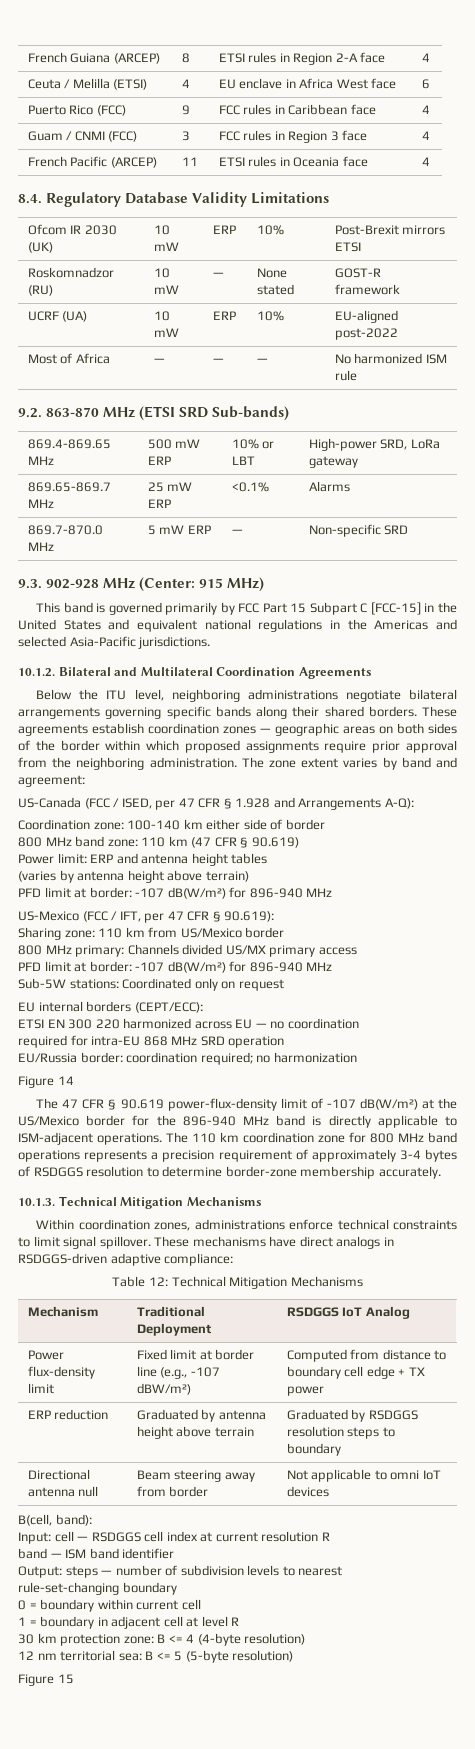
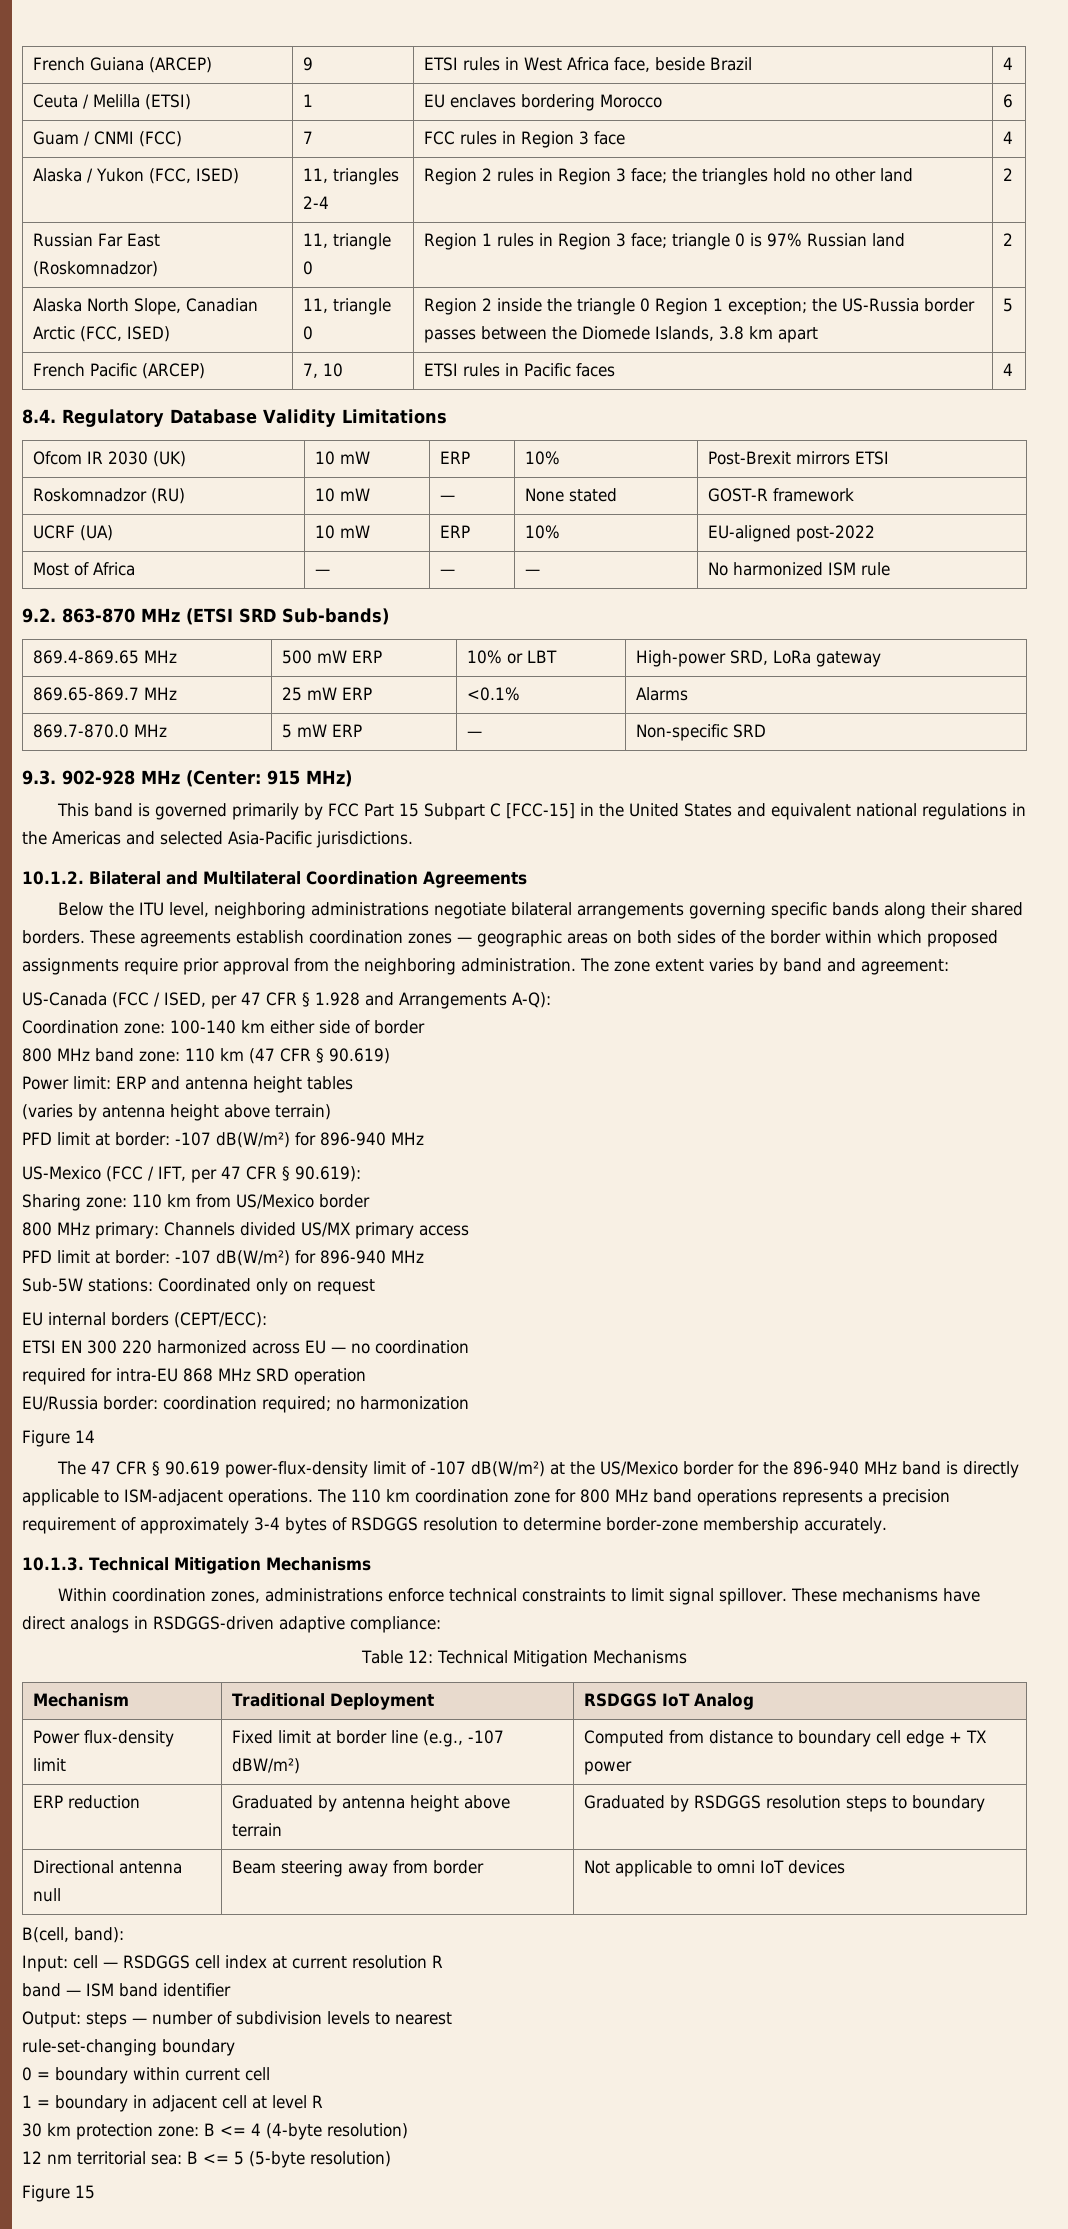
[181,53,190,63] [218,52,386,65] 8 | ETSI rules in Region 2-A face -> [303,57,314,71] [424,57,753,72] 9 | ETSI rules in West Africa face, beside Brazil
[181,79,190,88] [218,78,397,89] [421,79,430,89] [27,105,126,116] [181,105,190,115] [218,104,376,115] [421,105,430,114] 4 | EU enclave in Africa West face | 6 // Puerto Rico (FCC) | 9 | FCC rules in Caribbean face | 4 -> [303,94,314,107] [424,94,663,111] [1003,94,1014,108] 1 | EU enclaves bordering Morocco | 6
[181,131,190,141] 3 -> [303,131,314,144] 7
(430, 135) none -> [33,168,240,184] [303,168,400,185] [303,196,330,209] [424,168,914,185] [1003,168,1014,181] [33,233,161,247] [33,261,159,277] [303,233,392,250] [303,261,314,275] [424,233,906,250] [1003,233,1014,246] [33,298,259,315] [33,326,171,342] [303,298,392,315] [303,326,314,340] [424,298,976,315] [424,326,819,343] [1003,298,1014,312] // Alaska / Yukon (FCC, ISED) | 11, triangles 2-4 | Region 2 rules in Region 3 face; the triangles hold no other land | 2 // Russian Far East (Roskomnadzor) | 11, triangle 0 | Region 1 rules in Region 3 face; triangle 0 is 97% Russian land | 2 // Alaska North Slope, Canadian Arctic (FCC, ISED) | 11, triangle 0 | Region 2 inside the triangle 0 Region 1 exception; the US-Russia border passes between the Diomede Islands, 3.8 km apart | 5
[181,157,198,166] [218,156,368,167] 11 | ETSI rules in Oceania face -> [303,363,344,378] [424,363,616,377] 7, 10 | ETSI rules in Pacific faces

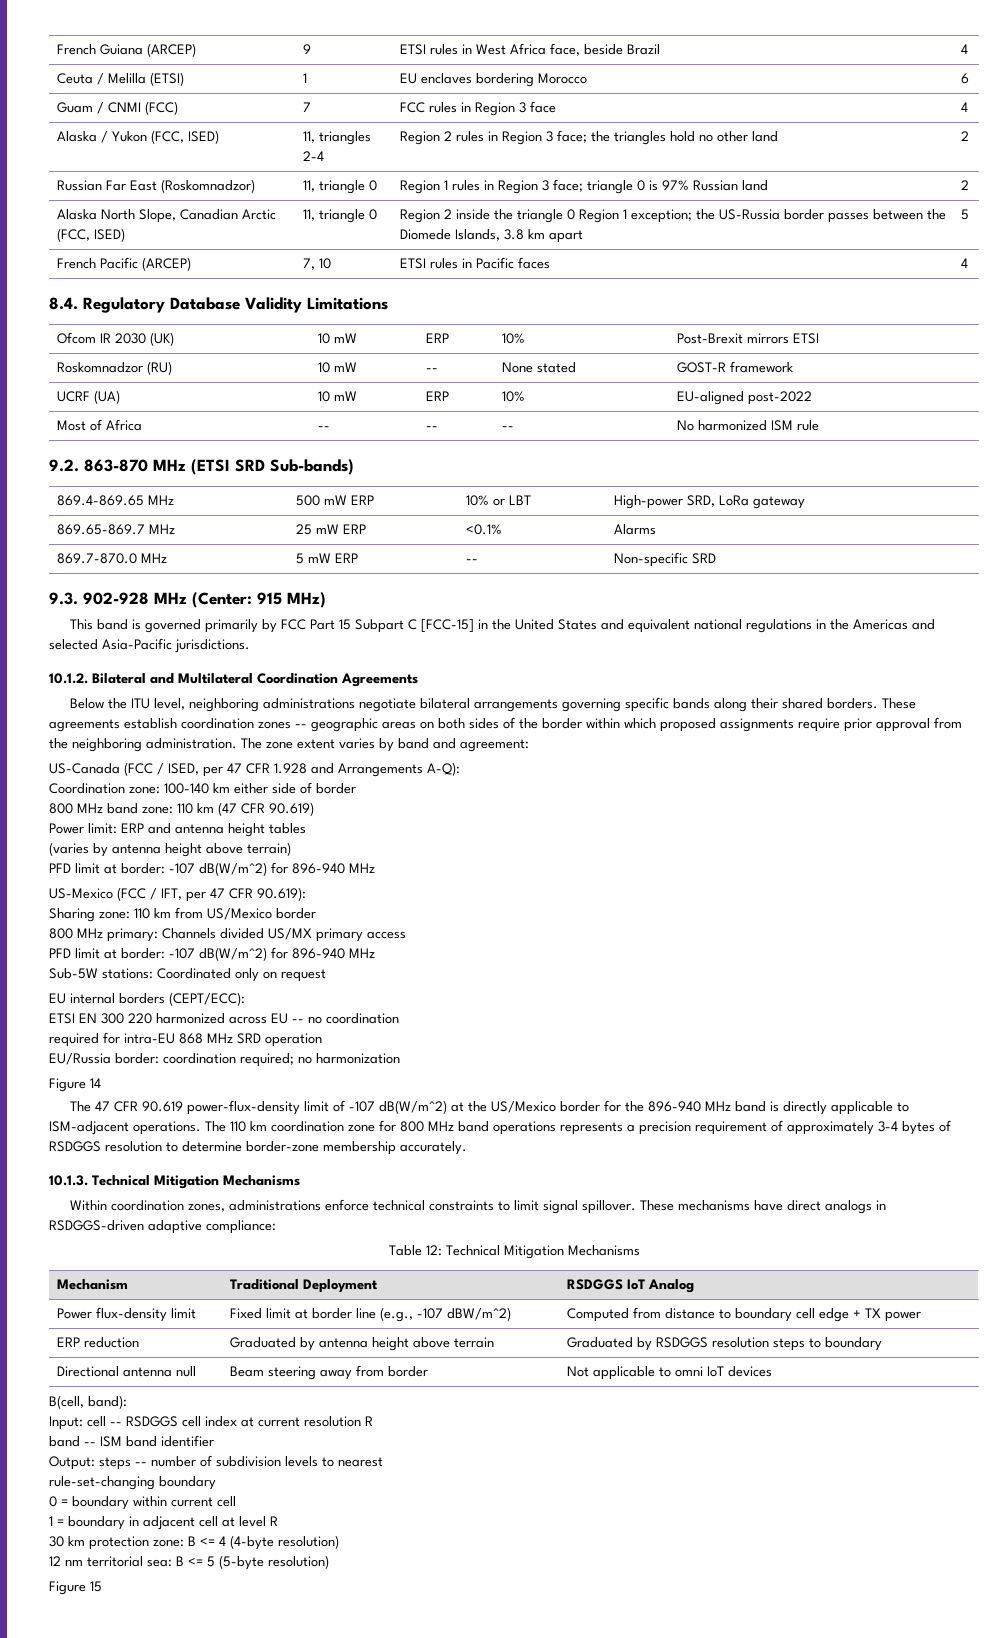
[440,495,456,501] — -> [425,368,438,372] --
[315,569,331,575] [440,569,456,575] [525,569,541,575] — | — | — -> [317,426,330,430] [425,426,438,430] [501,426,514,430] -- | -- | --
[467,731,483,737] — -> [465,559,478,563] --
[457,937,472,943] — -> [295,724,307,728] --
[302,992,310,1007] § -> (270, 768) none
[316,1048,324,1063] § -> (265, 808) none
[216,1132,290,1148] dB(W/m²) -> [199,862,267,876] dB(W/m^2)
[282,1166,290,1181] § -> (253, 893) none
[216,1250,290,1266] dB(W/m²) -> [199,947,267,961] dB(W/m^2)
[331,1347,346,1353] — -> [292,1019,304,1023] --
[152,1461,161,1476] § -> (138, 1106) none
[471,1461,546,1477] dB(W/m²) -> [378,1100,447,1114] dB(W/m^2)
[232,1758,301,1774] dBW/m²) -> [446,1307,511,1321] dBW/m^2)
[103,1962,118,1968] — -> [110,1422,122,1426] --
[66,1990,81,1996] — -> [84,1442,96,1446] --
[132,2018,147,2024] — -> [135,1462,147,1466] --

